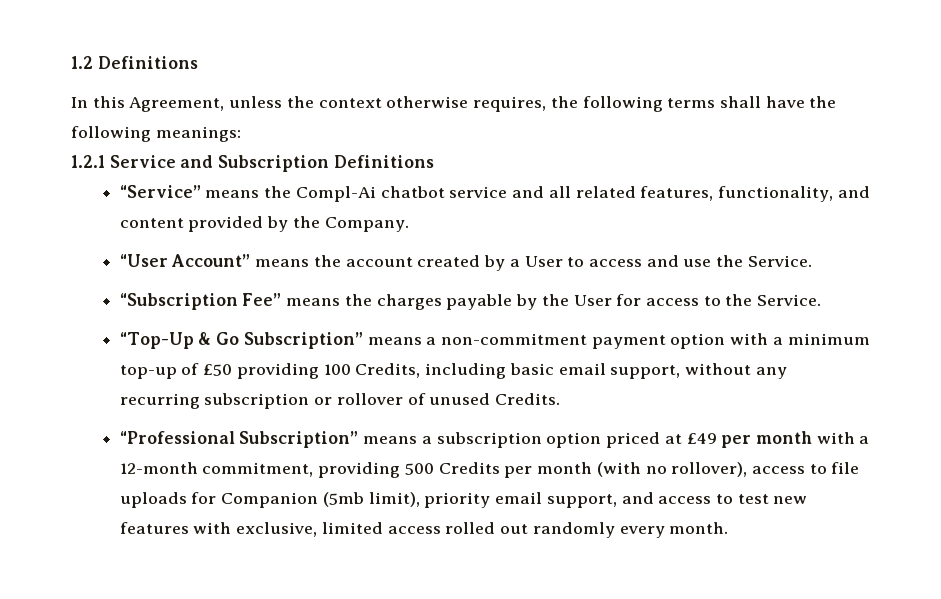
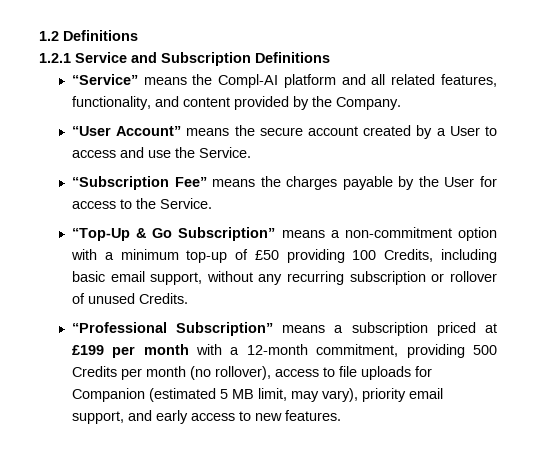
[71,96,837,112] [71,126,241,142] // In this Agreement, unless the context otherwise requires, the following terms shall have the following meanings: -> (138, 35) none
[295,186,508,202] Compl-Ai chatbot service -> [218,74,336,88] Compl-AI platform
(341, 261) none -> [259,127,303,136] secure
[591,335,666,349] payment -> (452, 232) none
[546,432,602,448] option -> (428, 329) none
[686,433,717,444] £49 -> [71,345,104,355] £199
[596,462,667,477] (with no -> [189,366,211,380] (no
[322,492,420,507] (5mb limit), -> [148,388,358,402] (estimated 5 MB limit, may vary),
[658,494,808,504] [119,522,729,538] access to test new features with exclusive, limited access rolled out randomly every month. -> [155,410,341,424] early access to new features.

